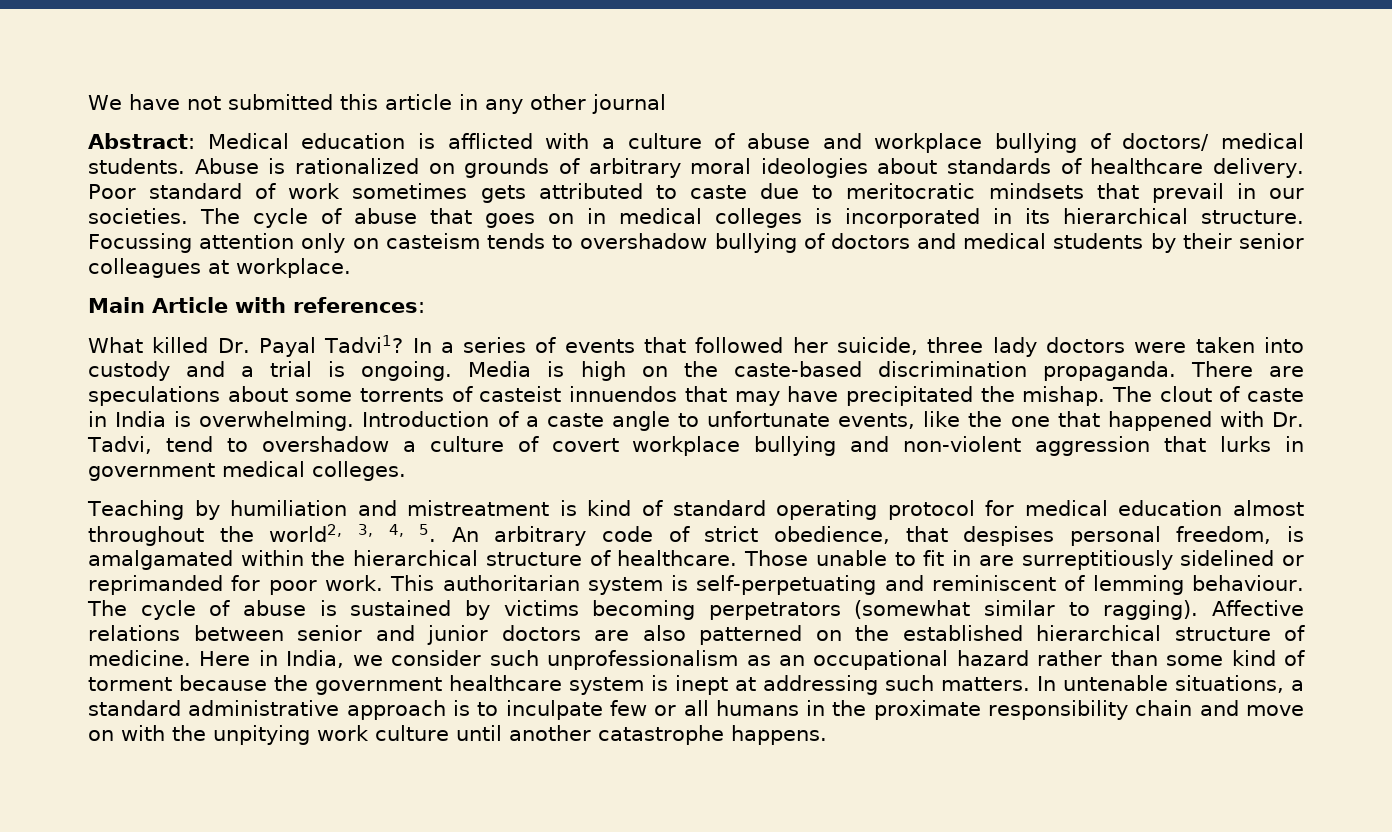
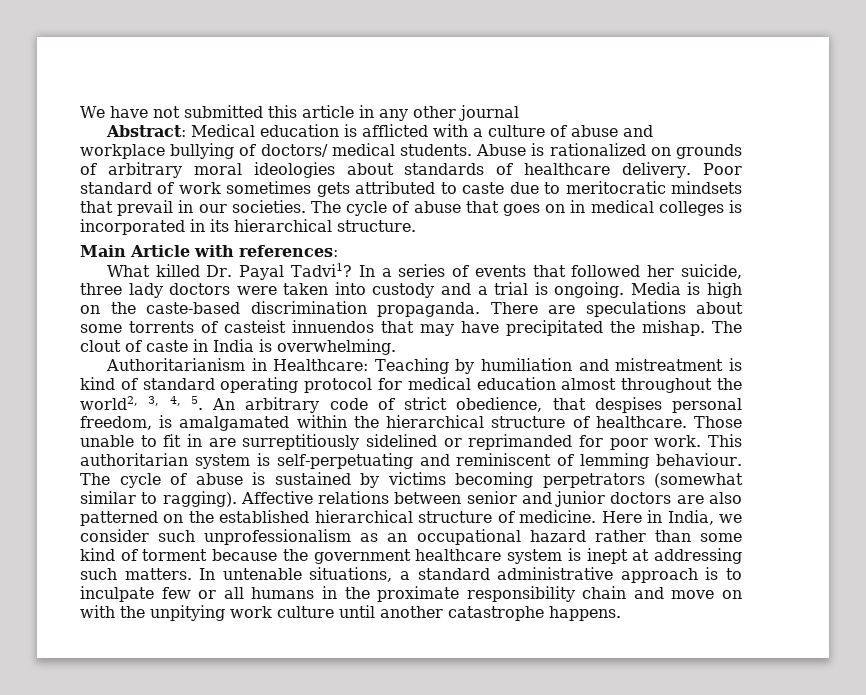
[88,233,1304,253] [88,258,351,278] Focussing attention only on casteism tends to overshadow bullying of doctors and medical students by their senior colleagues at workplace. -> (416, 226) none
[362,411,1305,431] [87,436,1305,456] [88,461,406,481] Introduction of a caste angle to unfortunate events, like the one that happened with Dr. Tadvi, tend to overshadow a culture of covert workplace bullying and non-violent aggression that lurks in government medical colleges. // -> [105,358,369,371] // Authoritarianism in Healthcare:

